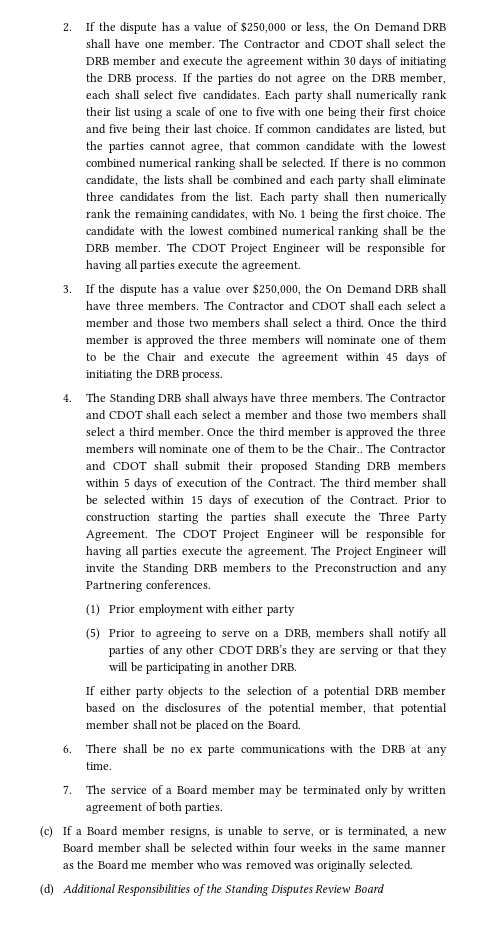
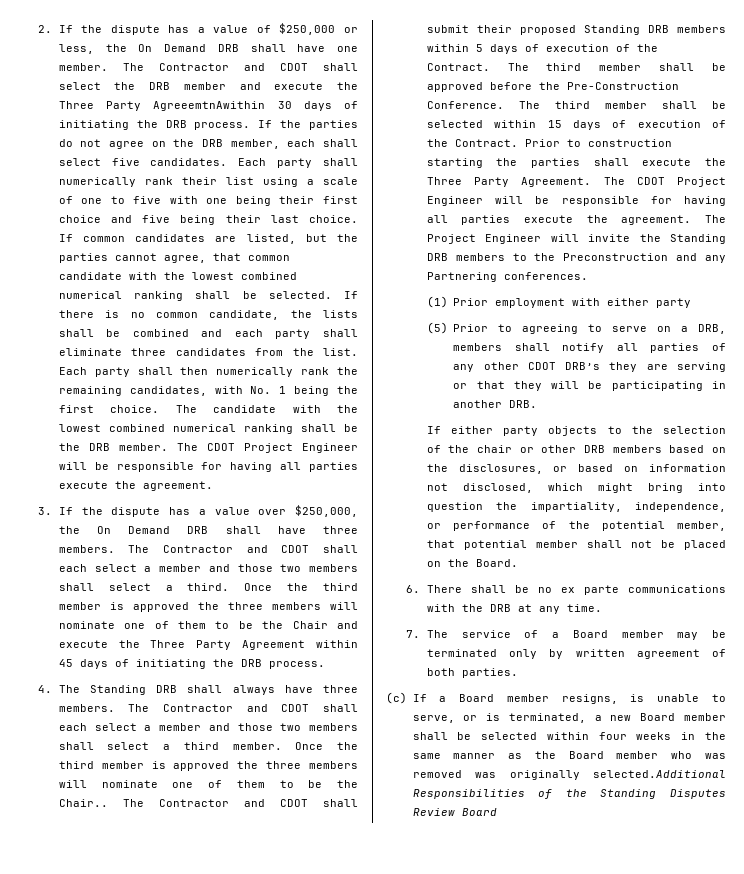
[247,56,340,68] agreement within -> [58,101,266,111] Three Party AgreeemtnAwithin
[282,353,339,364] agreement -> [150,640,306,650] Three Party Agreement
(99, 500) none -> [426,82,679,92] [426,101,726,109] approved before the Pre-Construction Conference. The third member shall be
[312,686,446,698] [86,703,222,713] a potential DRB member based on the disclosures -> [448,445,726,453] [426,464,726,474] [426,483,726,493] [426,502,726,512] [426,521,531,531] the chair or other DRB members based on the disclosures, or based on information not disclosed, which might bring into question the impartiality, independence, or performance
[131,862,148,869] me -> (604, 755) none
[368,860,413,870] [40,884,116,896] selected. // (d) Additional -> [593,770,726,778] selected.Additional

